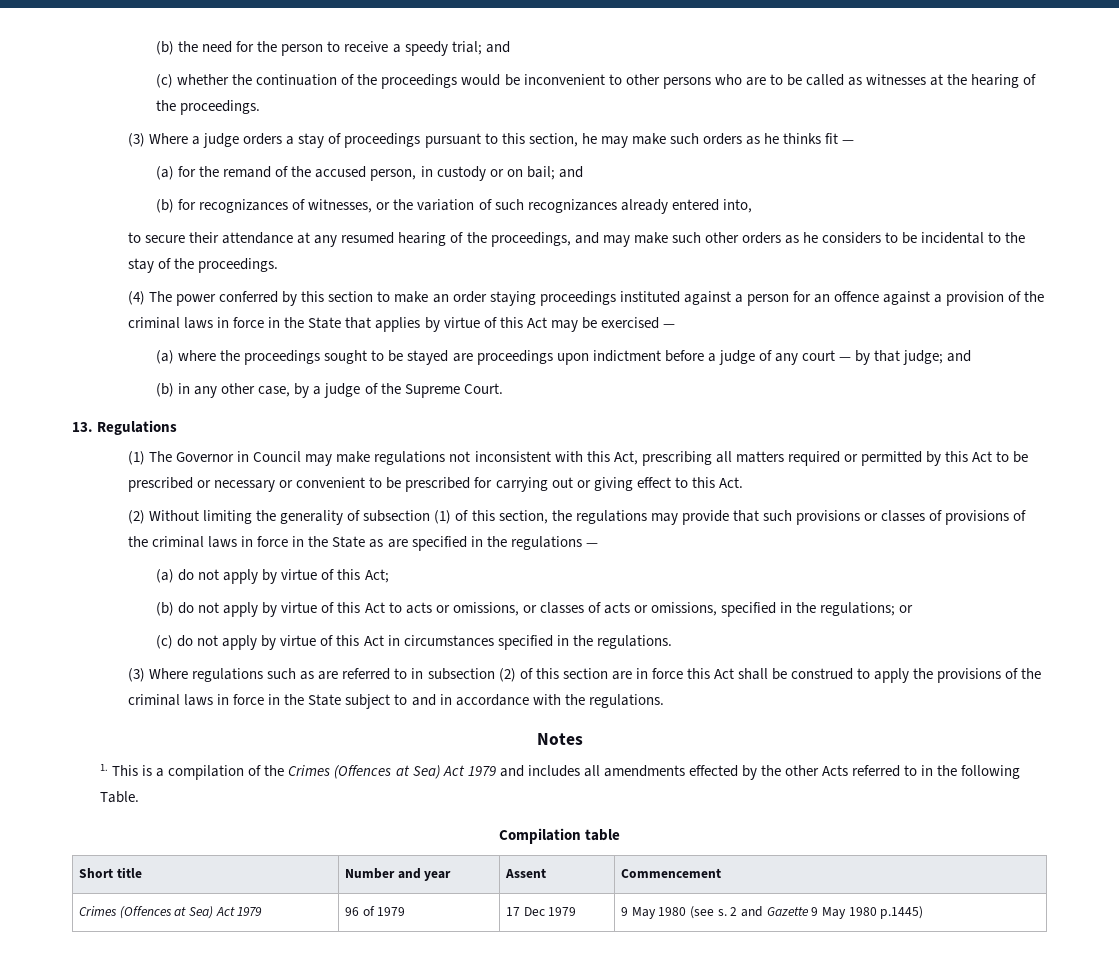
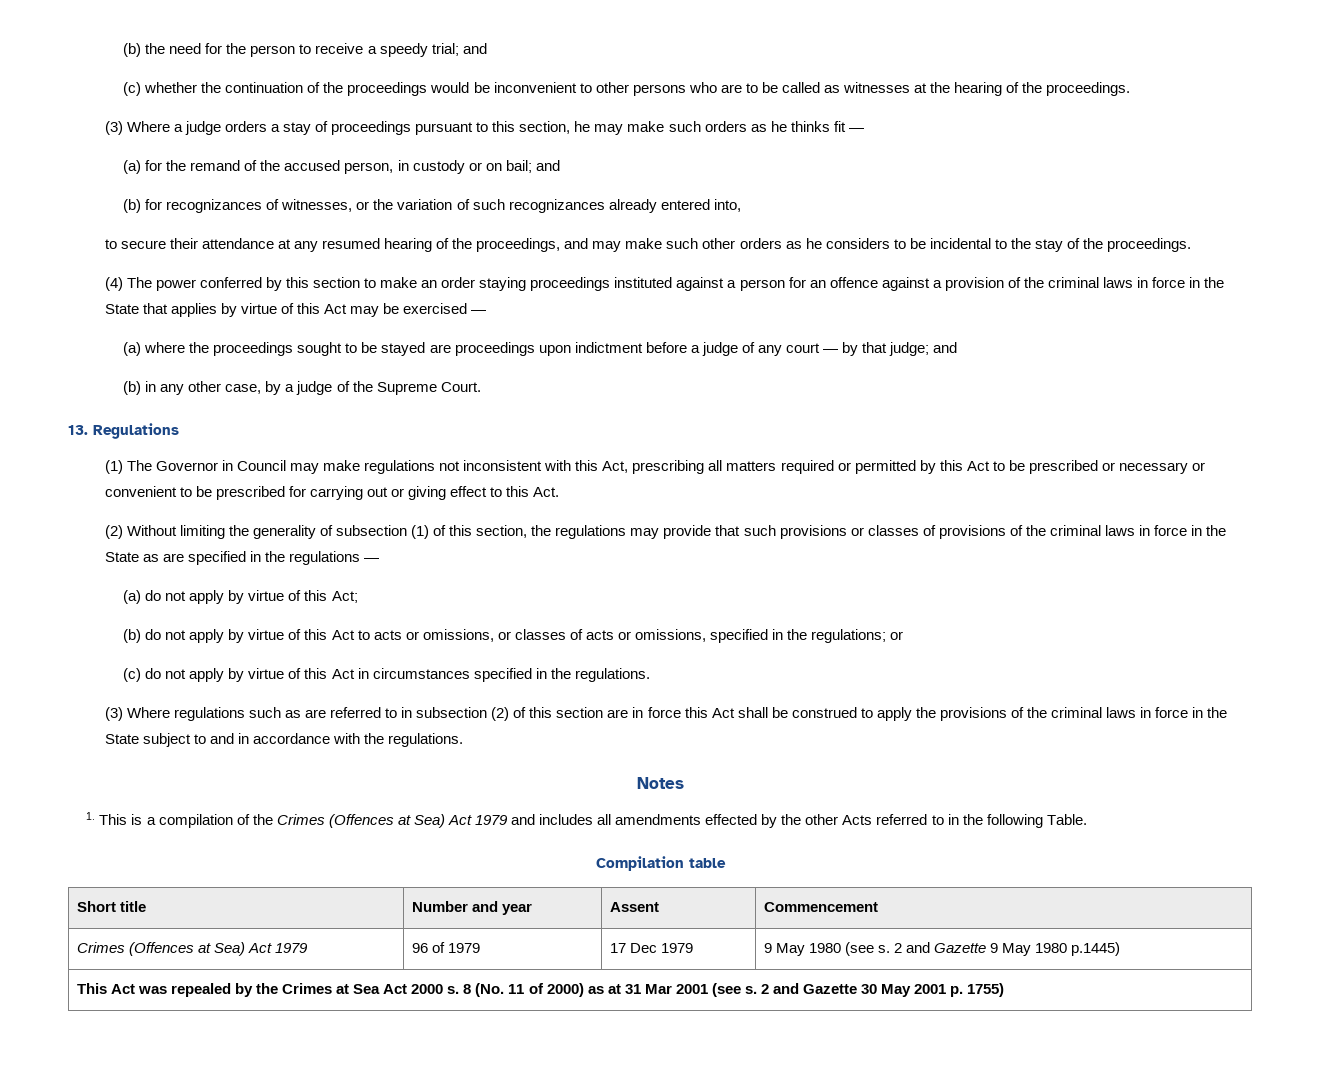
(924, 912) none -> [76,983,1005,997] // This Act was repealed by the Crimes at Sea Act 2000 s. 8 (No. 11 of 2000) as at 31 Mar 2001 (see s. 2 and Gazette 30 May 2001 p. 1755)

